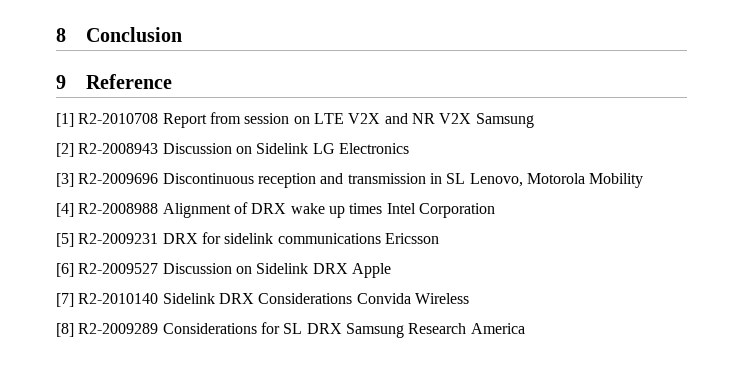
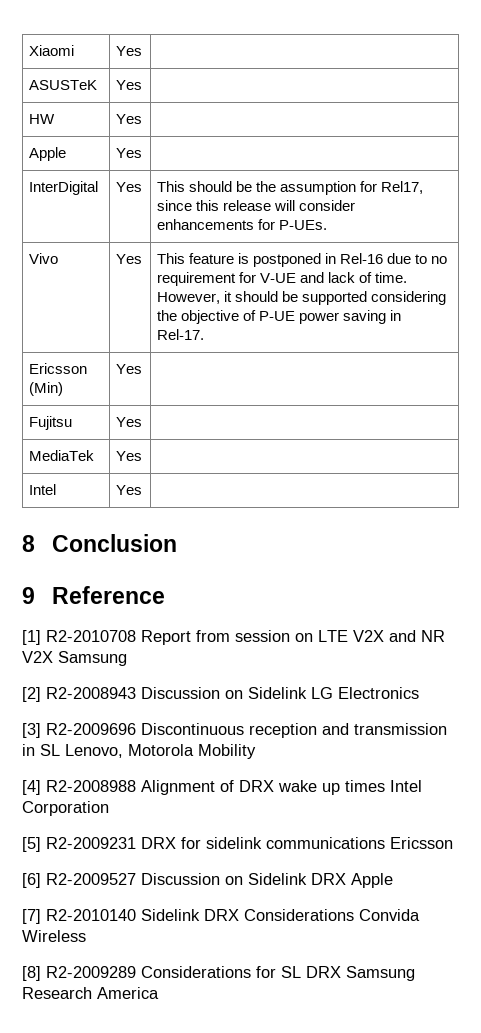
(56, 35) none -> [29,45,75,56] [116,46,143,56] [29,80,98,90] [116,80,143,90] [29,114,56,124] [116,114,143,124] [29,147,67,161] [116,148,143,158] [29,181,99,195] [116,182,143,192] [157,181,424,195] [157,200,356,211] [157,219,328,230] [29,253,59,264] [116,254,143,264] [157,253,448,267] [157,272,408,286] [157,291,447,305] [157,310,402,324] [157,329,205,340] [29,363,88,374] [29,382,64,396] [116,364,143,374] [29,416,73,430] [116,417,143,427] [29,450,95,461] [116,451,143,461] [29,484,57,495] [116,485,143,495] Xiaomi | Yes | // ASUSTeK | Yes | // HW | Yes | // Apple | Yes | // InterDigital | Yes | This should be the assumption for Rel17, since this release will consider enhancements for P-UEs. // Vivo | Yes | This feature is postponed in Rel-16 due to no requirement for V-UE and lack of time. However, it should be supported considering the objective of P-UE power saving in Rel-17. // Ericsson (Min) | Yes | // Fujitsu | Yes | // MediaTek | Yes | // Intel | Yes | //

